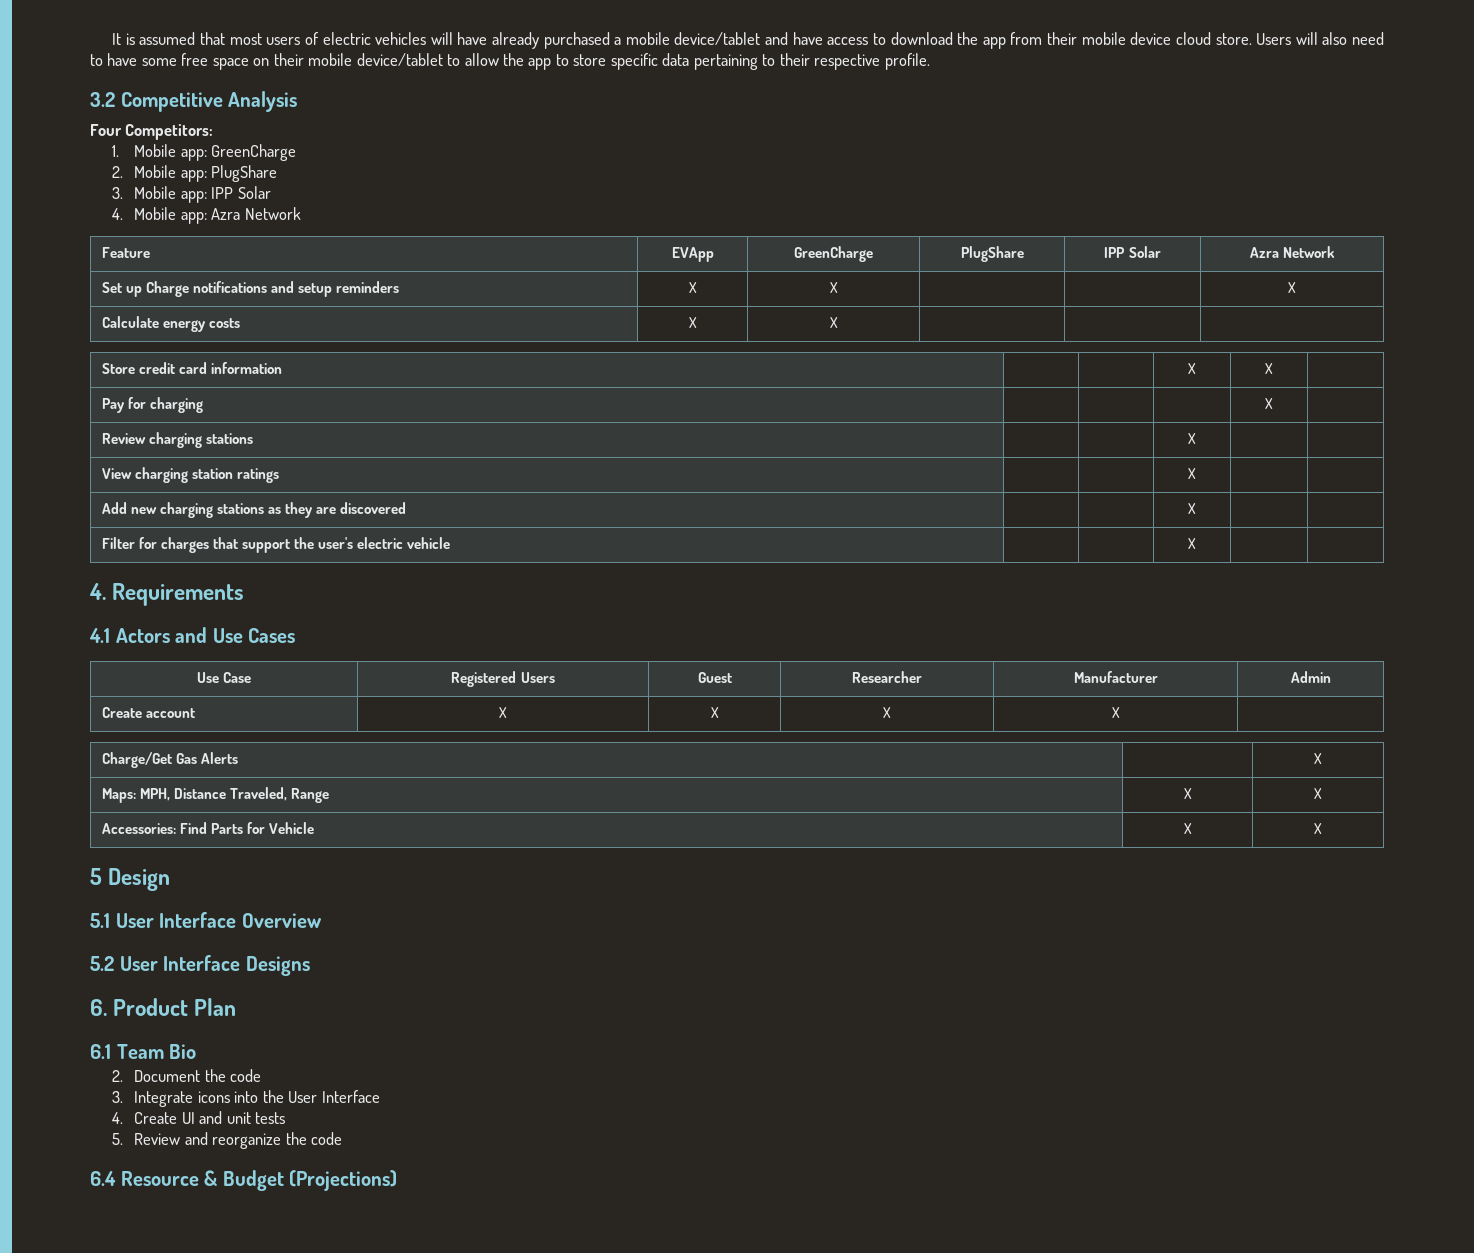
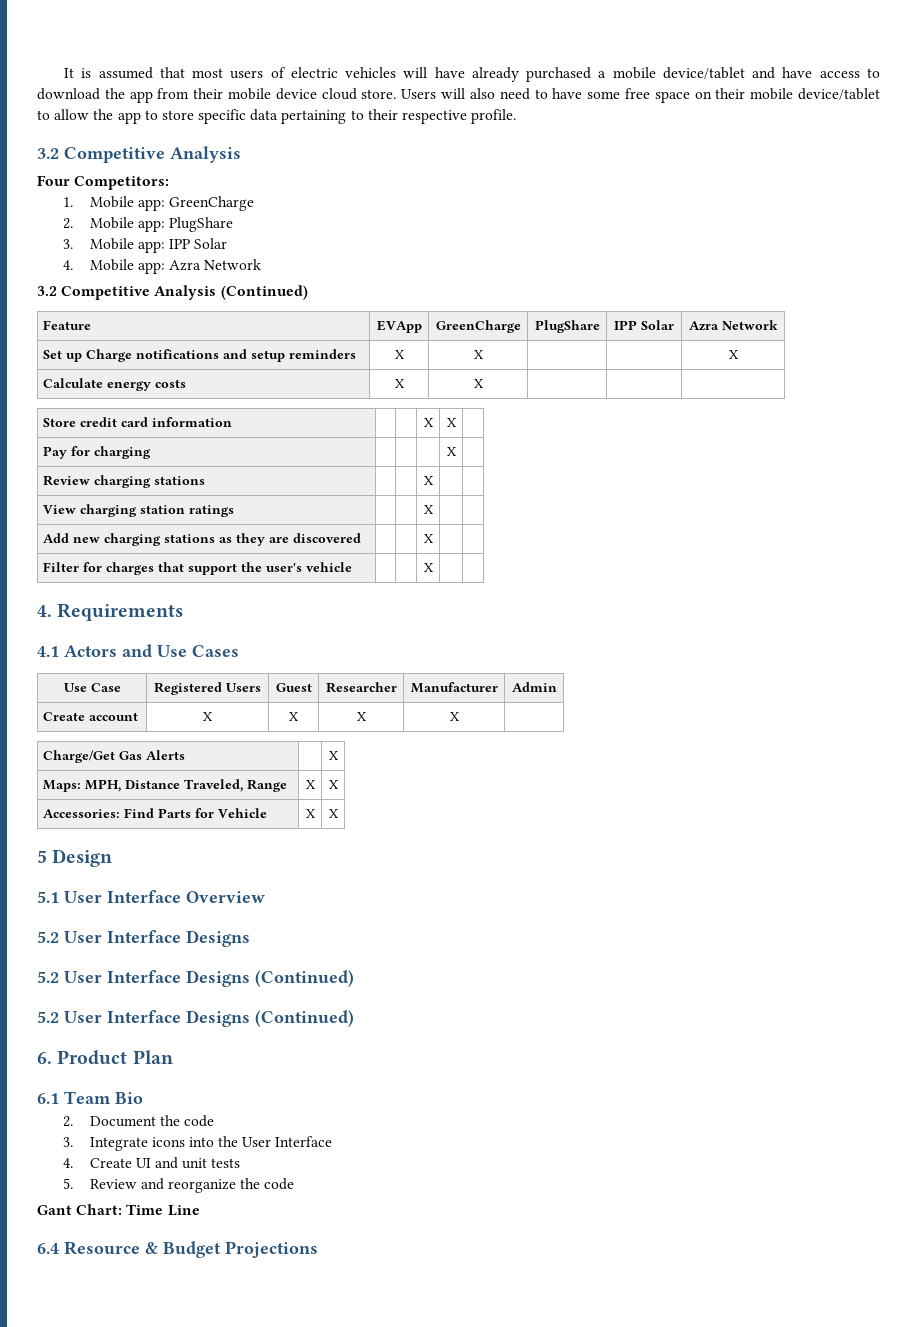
(301, 213) none -> [37,285,308,300] // 3.2 Competitive Analysis (Continued)
[356,537,403,549] electric -> (303, 567) none
(310, 966) none -> [37,970,354,987] [37,1010,354,1027] // 5.2 User Interface Designs (Continued) // 5.2 User Interface Designs (Continued)
(343, 1138) none -> [37,1204,200,1216] // Gant Chart: Time Line
[289,1170,398,1191] (Projections) -> [225,1241,318,1258] Projections

